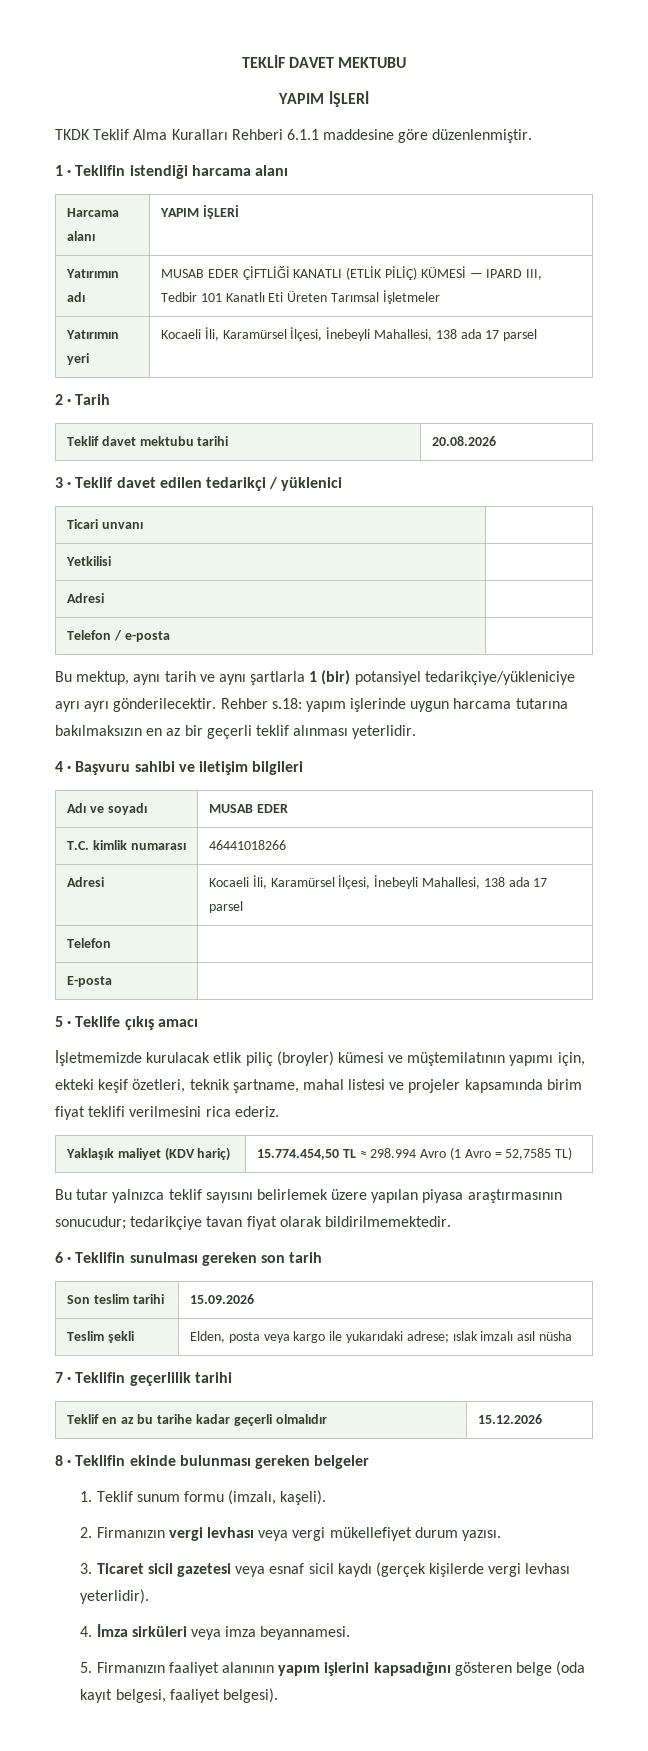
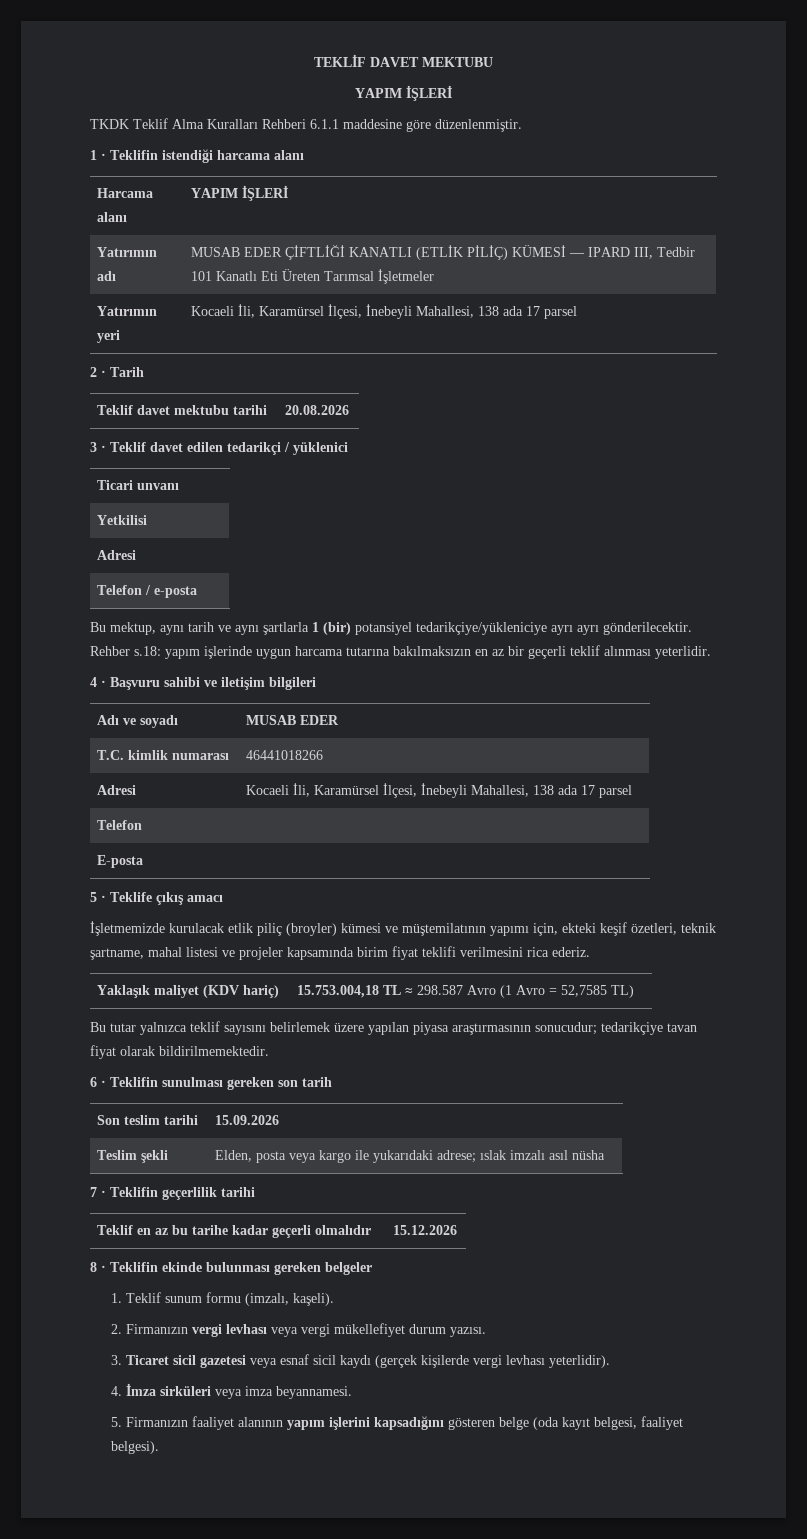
[257,1149,340,1160] 15.774.454,50 -> [297,985,380,998] 15.753.004,18
[370,1148,417,1158] 298.994 -> [417,985,464,995] 298.587

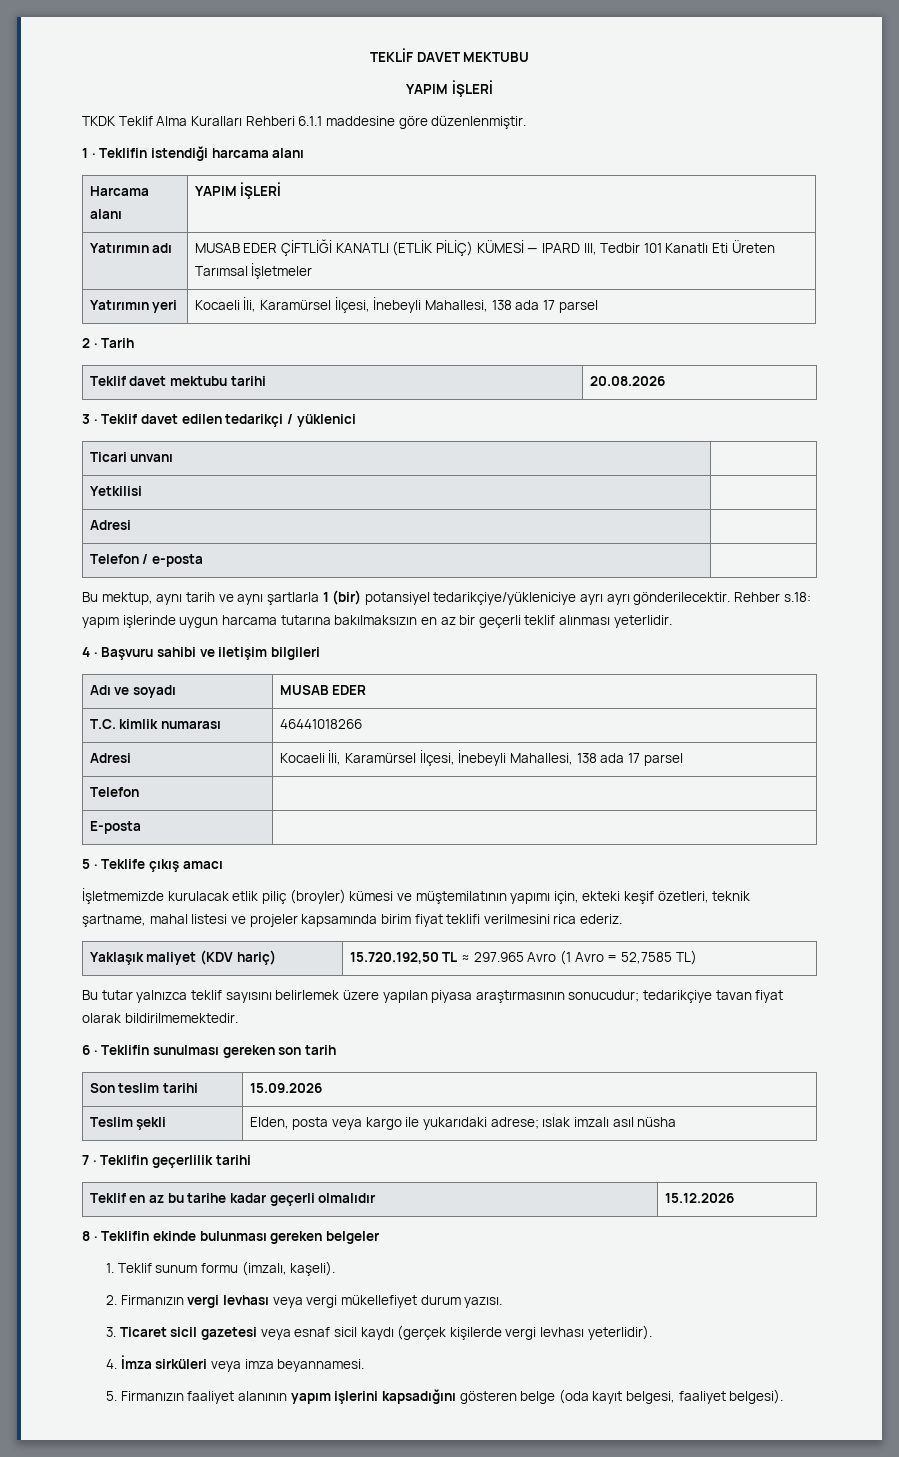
[297,985,380,998] 15.753.004,18 -> [349,952,439,964] 15.720.192,50
[417,985,464,995] 298.587 -> [473,952,524,962] 297.965

